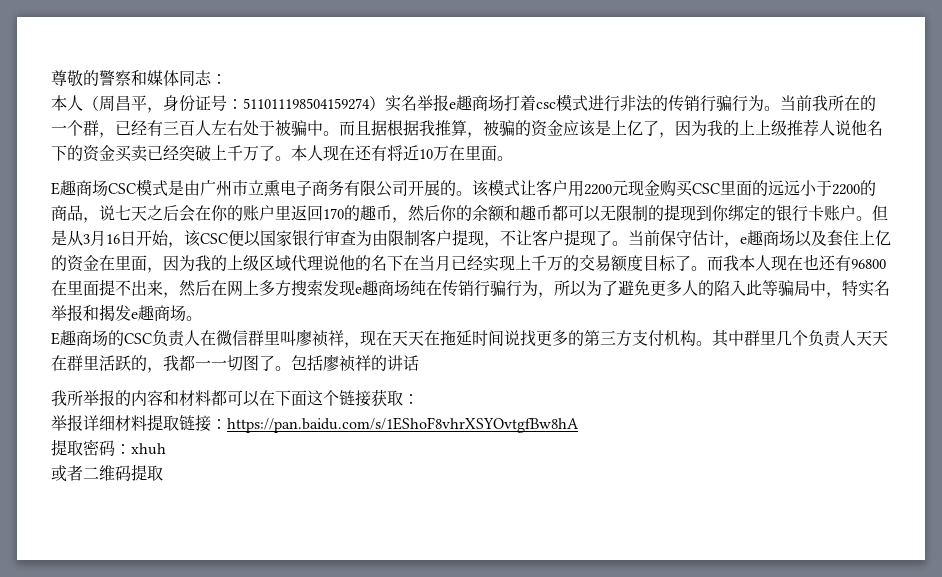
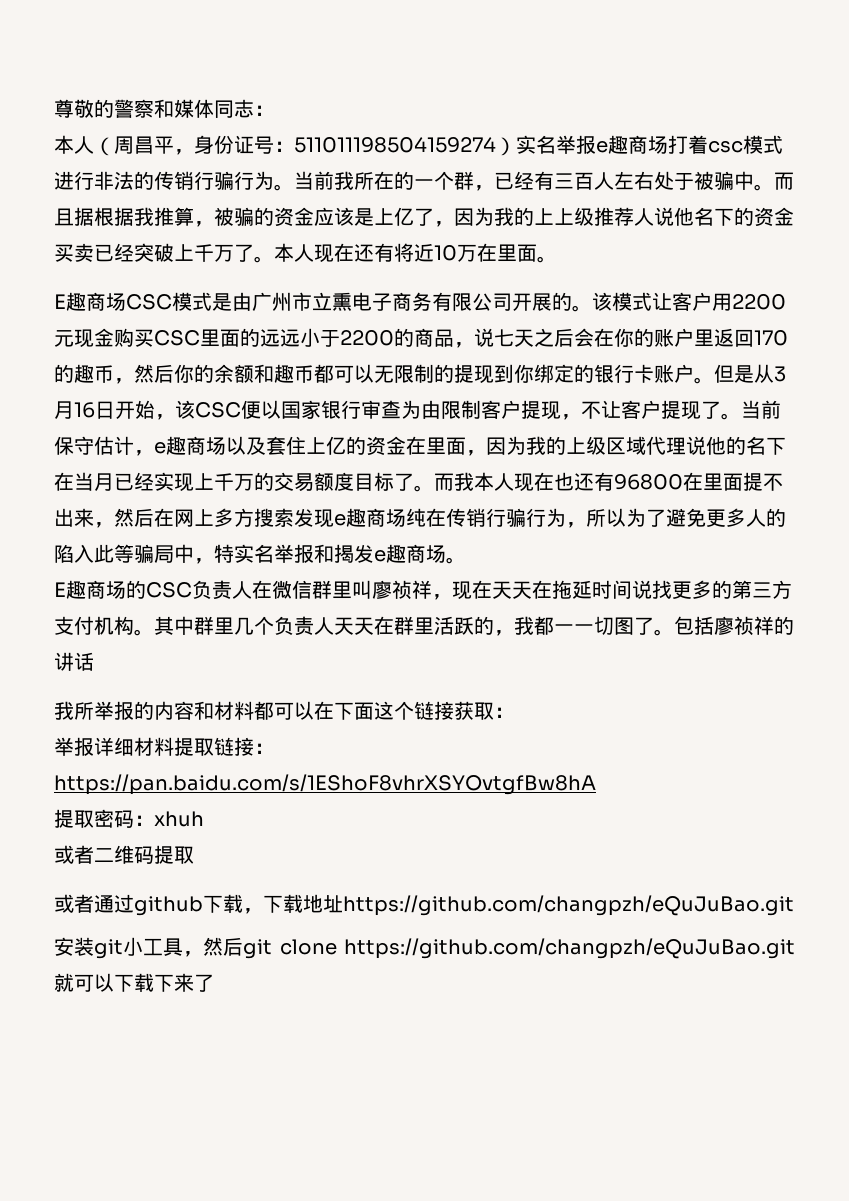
(163, 473) none -> [54,894,794,916] [54,937,795,959] [54,973,214,992] // 或者通过github下载，下载地址https://github.com/changpzh/eQuJuBao.git // 安装git小工具，然后git clone https://github.com/changpzh/eQuJuBao.git就可以下载下来了

